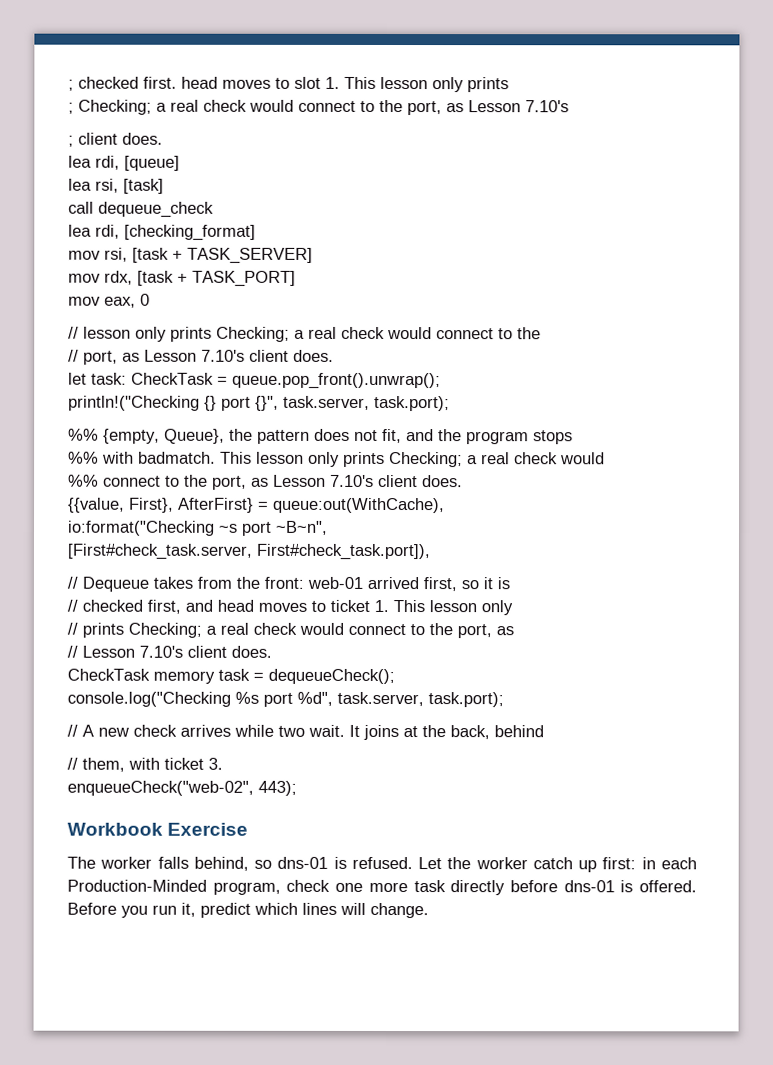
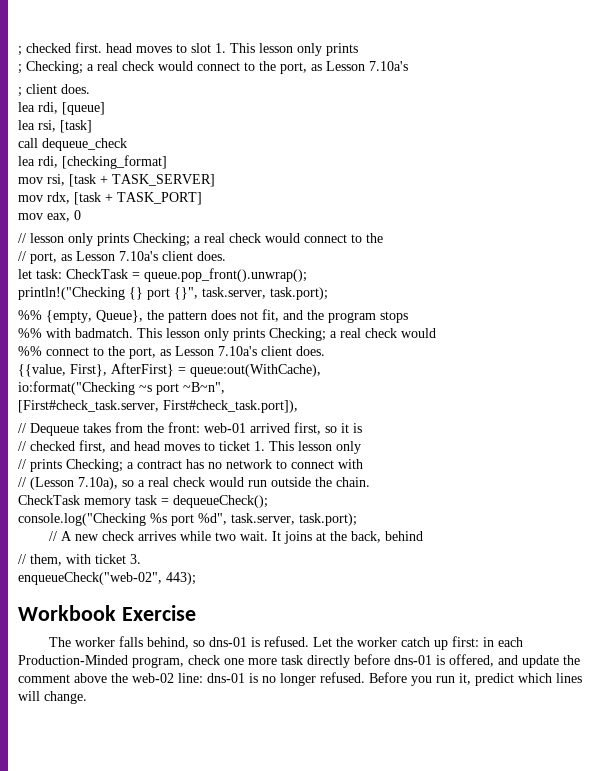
[525,100,569,113] 7.10's -> [369,61,408,71] 7.10a's
[201,349,245,362] 7.10's -> [119,251,158,261] 7.10a's
[330,474,374,487] 7.10's -> [218,346,257,356] 7.10a's
[220,622,514,639] [67,645,272,658] real check would connect to the port, as // // Lesson 7.10's client does. -> [137,459,363,469] [18,477,370,490] contract has no network to connect with // // (Lesson 7.10a), so a real check would run outside the chain.
[639,880,697,893] offered. -> [449,654,580,668] [18,672,365,686] offered, and update the comment above the web-02 line: dns-01 is no longer refused.

